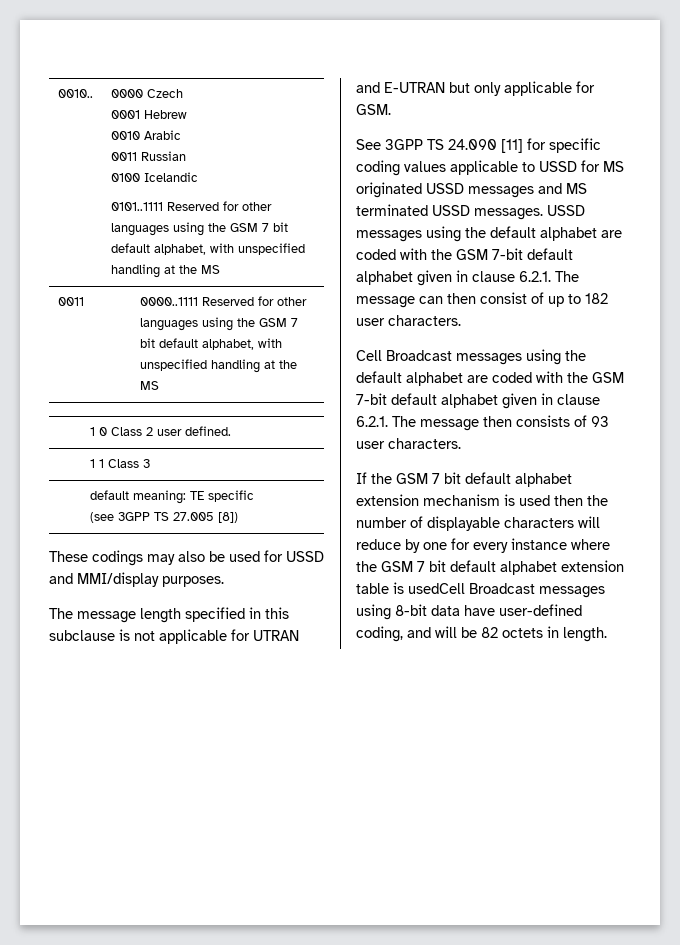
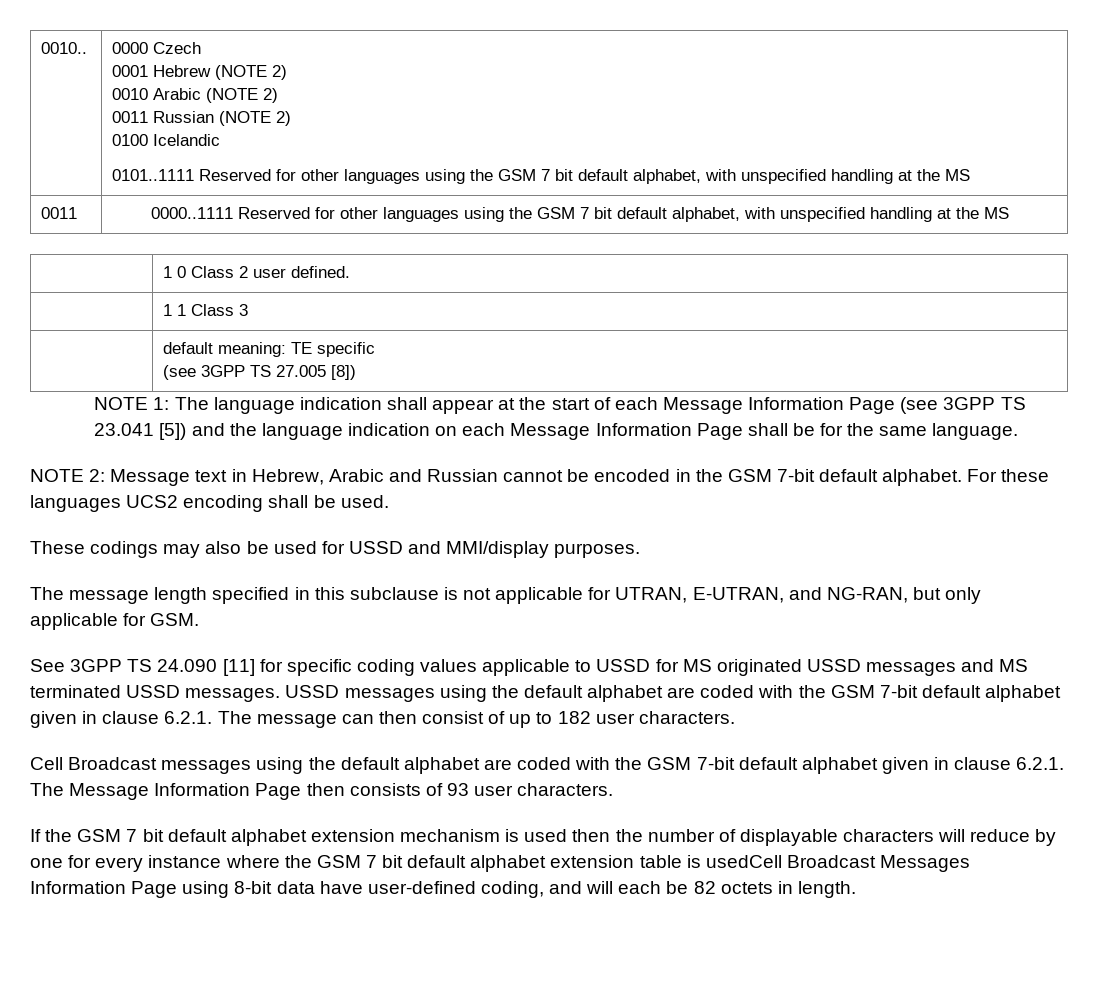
(187, 114) none -> [215,65,288,80] (NOTE 2)
(181, 135) none -> [206,88,279,103] (NOTE 2)
(186, 156) none -> [219,111,292,126] (NOTE 2)
(238, 517) none -> [94,397,1026,414] [94,423,1019,440] [30,469,1050,486] [30,495,389,512] // NOTE 1: The language indication shall appear at the start of each Message Information Page (see 3GPP TS 23.041 [5]) and the language indication on each Message Information Page shall be for the same language. // NOTE 2: Message text in Hebrew, Arabic and Russian cannot be encoded in the GSM 7-bit default alphabet. For these languages UCS2 encoding shall be used.
[253,630,299,641] [356,82,445,93] UTRAN and E-UTRAN -> [615,587,908,603] UTRAN, E-UTRAN, and NG-RAN,
[420,419,479,431] message -> [69,783,302,800] Message Information Page
[539,586,605,598] messages -> [880,855,971,872] [30,881,178,898] Messages Information Page
(457, 632) none -> [618,881,662,894] each

